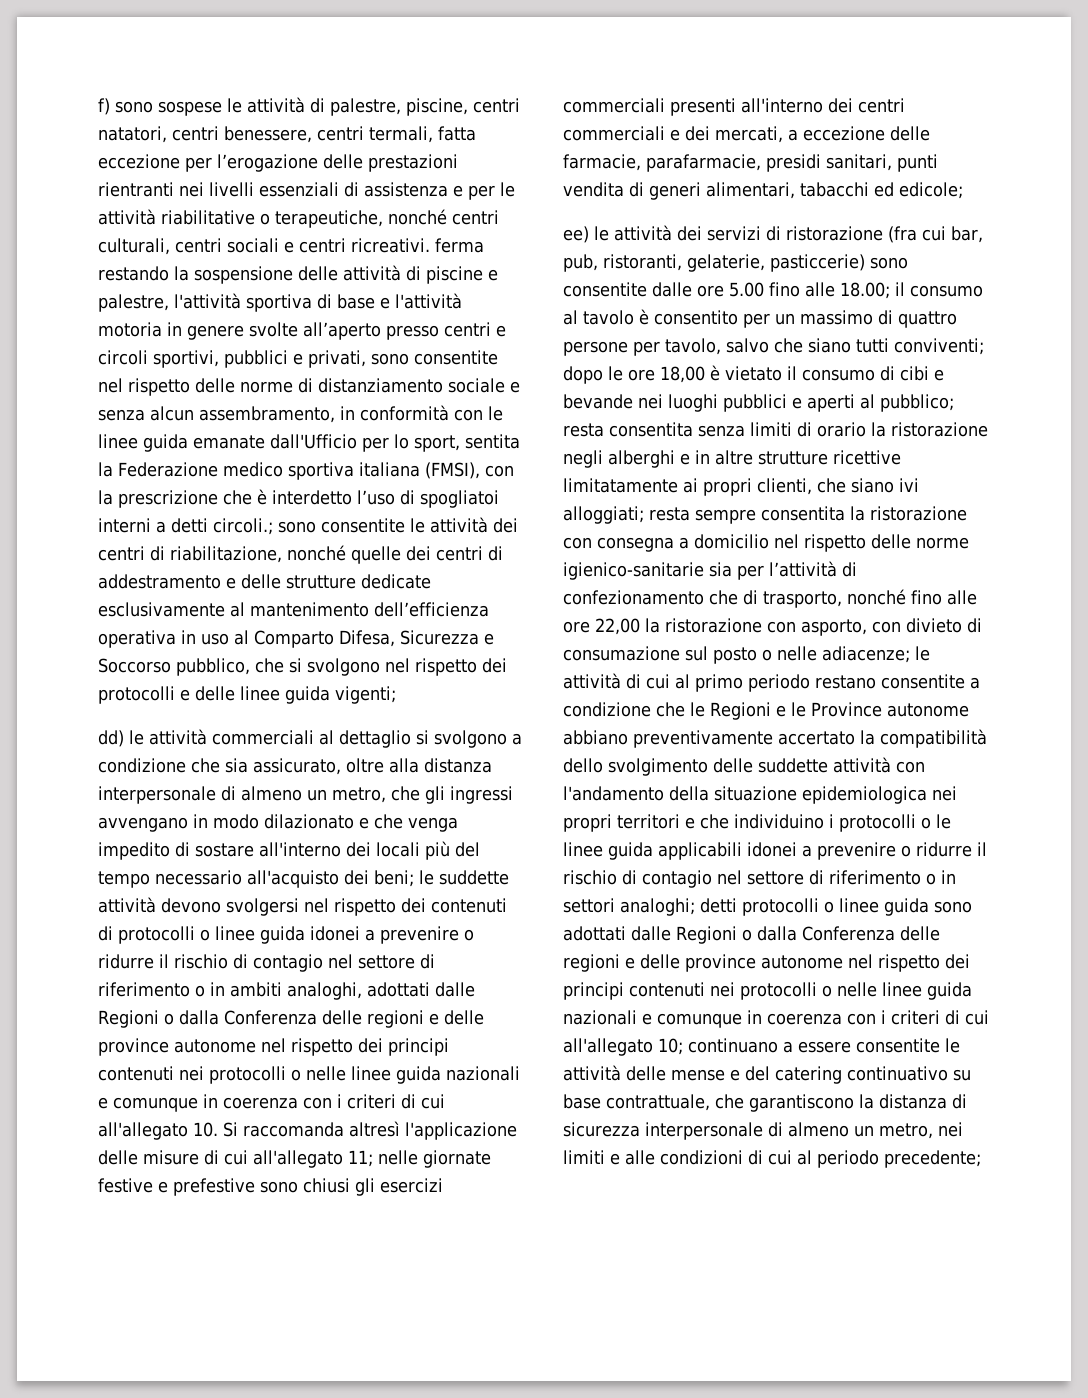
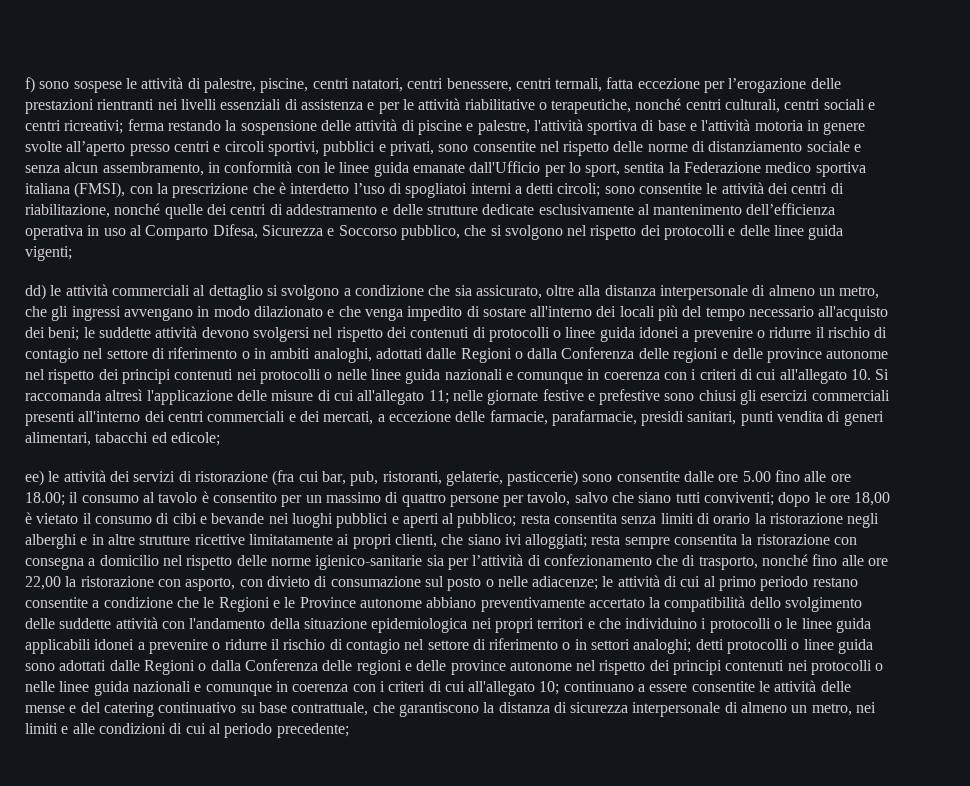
[351,238,430,253] ricreativi. -> [64,120,124,134] ricreativi;
[213,518,273,535] circoli.; -> [557,183,601,197] circoli;
(835, 289) none -> [830,474,851,482] ore

